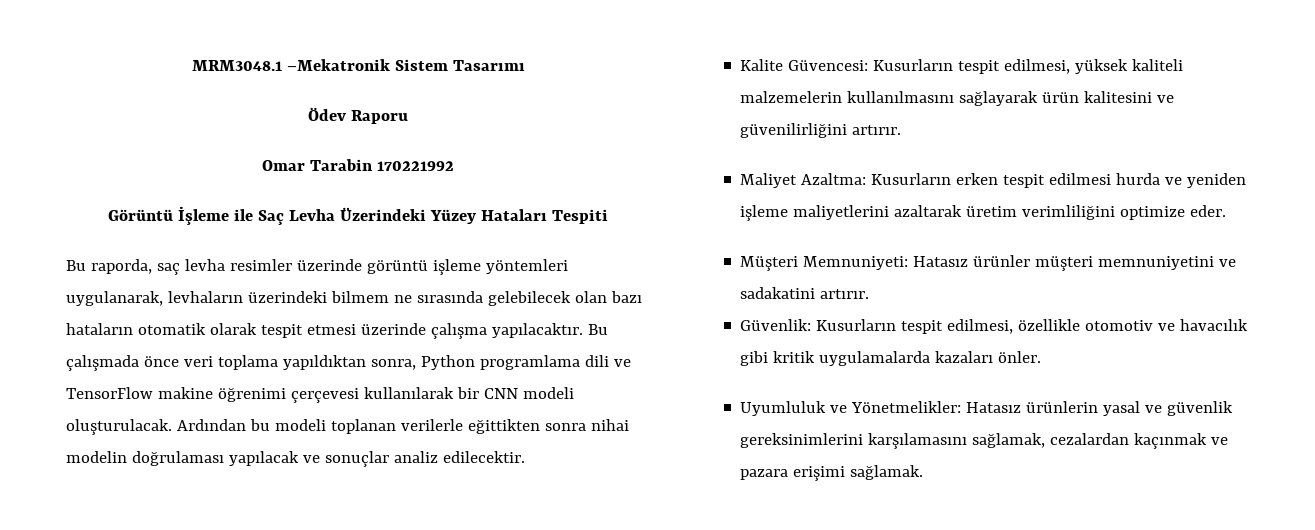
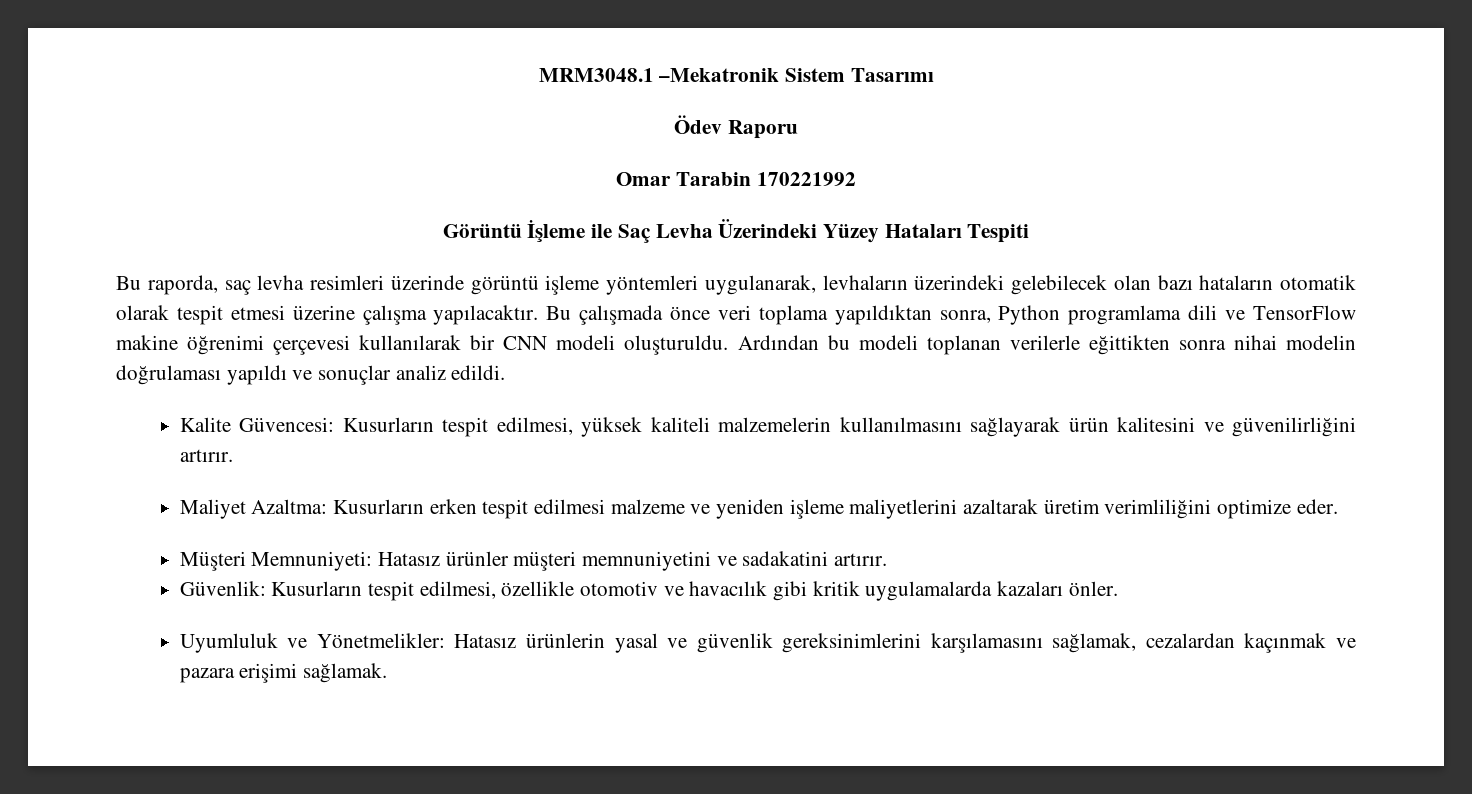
[229,259,292,271] resimler -> [310,275,384,290] resimleri
[330,291,483,303] bilmem ne sırasında -> (1005, 282) none
[360,323,426,335] üzerinde -> [292,305,355,320] üzerine
[66,419,172,435] oluşturulacak. -> [624,335,729,355] oluşturuldu.
[228,451,299,466] yapılacak -> [226,365,287,385] yapıldı
[442,451,525,463] edilecektir. -> [451,365,506,380] edildi.
[1116,173,1161,185] hurda -> [610,499,685,514] malzeme

